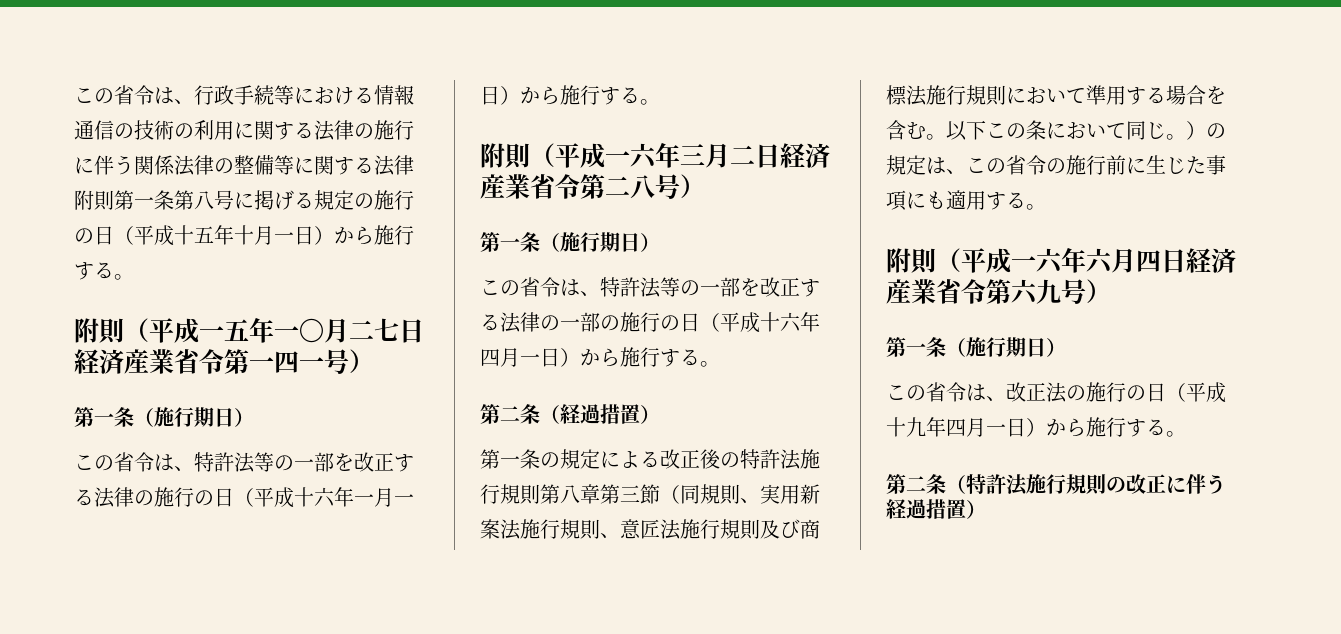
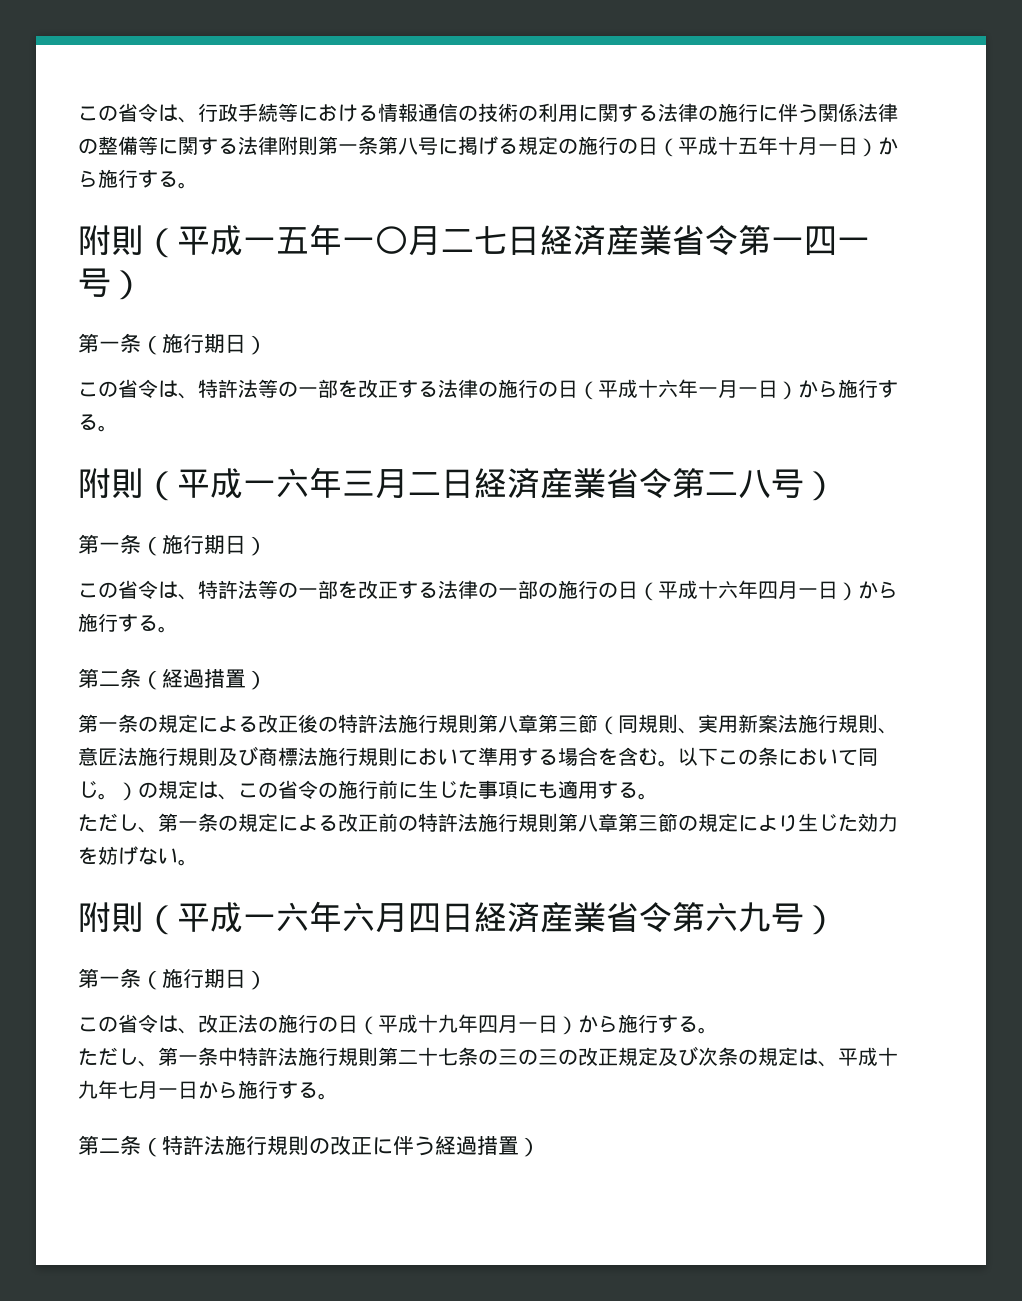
(1046, 207) none -> [78,813,898,833] [78,846,198,866] // ただし、第一条の規定による改正前の特許法施行規則第八章第三節の規定により生じた効力を妨げない。
(1186, 434) none -> [78,1046,898,1067] [78,1080,338,1100] // ただし、第一条中特許法施行規則第二十七条の三の三の改正規定及び次条の規定は、平成十九年七月一日から施行する。

